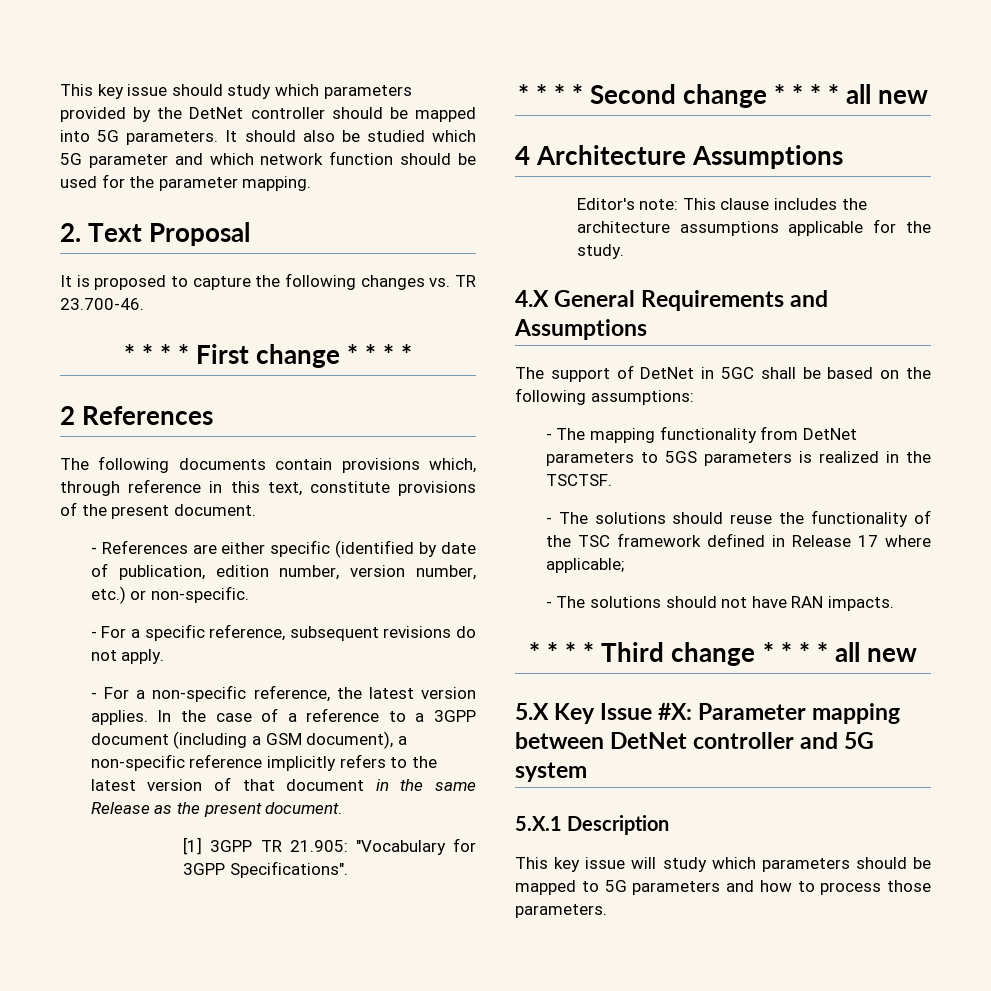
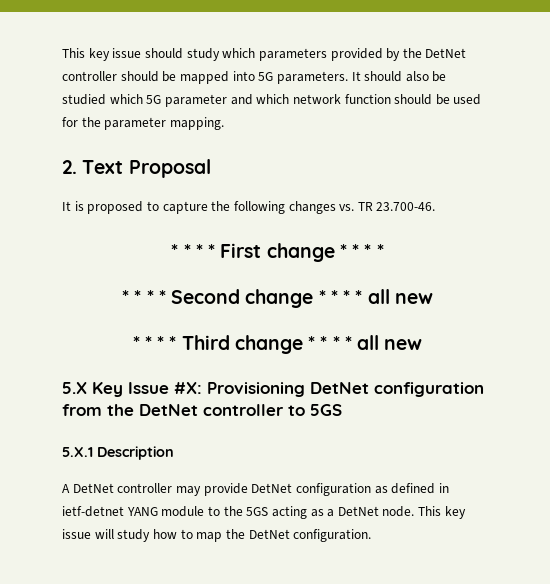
[60,406,214,425] [60,456,476,473] [60,479,476,496] [60,502,256,519] [90,540,477,558] [90,563,476,580] [90,586,250,604] [90,624,476,641] [90,649,165,664] [90,685,477,702] [90,708,476,725] [90,731,407,749] [90,754,437,771] [90,777,476,791] [90,802,343,817] [183,837,477,855] [183,861,348,878] // 2 References // The following documents contain provisions which, through reference in this text, constitute provisions of the present document. // - References are either specific (identified by date of publication, edition number, version number, etc.) or non-specific. // - For a specific reference, subsequent revisions do not apply. // - For a non-specific reference, the latest version applies. In the case of a reference to a 3GPP document (including a GSM document), a non-specific reference implicitly refers to the latest version of that document in the same Release as the present document. // [1] 3GPP TR 21.905: "Vocabulary for 3GPP Specifications". -> (384, 251) none
[515,145,844,169] [576,198,867,210] [576,219,931,236] [576,244,624,259] [515,290,829,311] [514,319,647,340] [515,365,931,382] [515,388,694,405] [545,426,857,443] [545,451,931,466] [545,474,612,486] [545,510,931,527] [545,533,931,547] [545,558,624,573] [545,596,894,611] // 4 Architecture Assumptions // Editor's note: This clause includes the architecture assumptions applicable for the study. // 4.X General Requirements and Assumptions // The support of DetNet in 5GC shall be based on the following assumptions: // - The mapping functionality from DetNet parameters to 5GS parameters is realized in the TSCTSF. // - The solutions should reuse the functionality of the TSC framework defined in Release 17 where applicable; // - The solutions should not have RAN impacts. -> (433, 298) none
[698,703,901,724] [515,732,875,749] [515,762,587,782] [515,815,670,835] Parameter mapping between DetNet controller and 5G system // 5.X.1 Description // -> [207,382,484,397] [62,404,342,416] [62,446,174,460] [62,483,449,496] [62,506,415,519] Provisioning DetNet configuration from the DetNet controller to 5GS // 5.X.1 Description // A DetNet controller may provide DetNet configuration as defined in ietf-detnet YANG module to the 5GS acting as a DetNet node.
[711,857,931,872] [515,880,931,895] [515,904,607,918] which parameters should be mapped to 5G parameters and how to process those parameters. -> [152,529,372,542] how to map the DetNet configuration.

